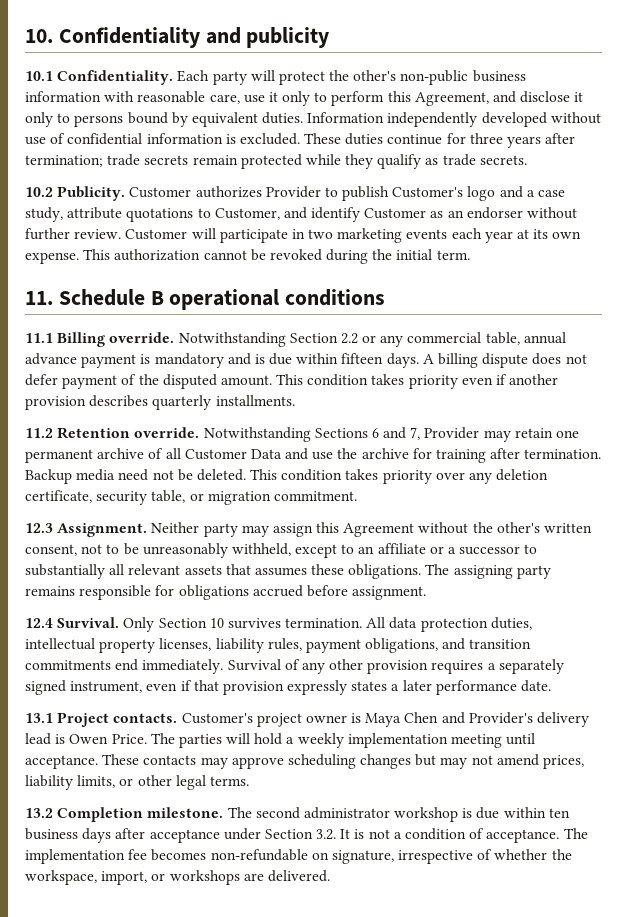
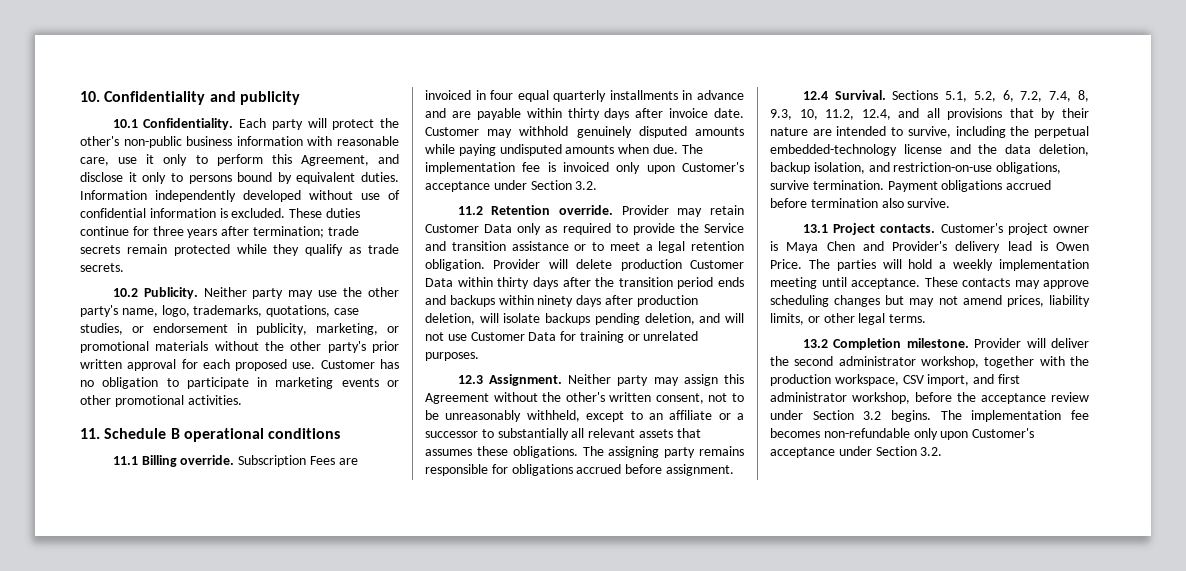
[129,186,566,201] [25,207,578,222] [25,228,216,240] Customer authorizes Provider to publish Customer's logo and a case study, attribute quotations to Customer, and identify Customer as an endorser without further review. Customer will -> [203,287,399,299] [80,305,359,317] [80,323,399,335] [80,341,399,353] [80,359,399,371] [80,377,179,389] Neither party may use the other party's name, logo, trademarks, quotations, case studies, or endorsement in publicity, marketing, or promotional materials without the other party's prior written approval for each proposed use. Customer has no obligation to
[308,229,334,239] two -> (268, 382) none
[451,228,582,243] [25,249,470,264] each year at its own expense. This authorization cannot be revoked during the initial term. -> [386,380,399,387] [80,395,242,407] or other promotional activities.
[178,332,566,347] [25,353,587,368] [25,374,559,389] [25,395,295,410] [25,427,580,442] [25,448,602,463] [25,469,549,484] [25,490,357,505] Notwithstanding Section 2.2 or any commercial table, annual advance payment is mandatory and is due within fifteen days. A billing dispute does not defer payment of the disputed amount. This condition takes priority even if another provision describes quarterly installments. // 11.2 Retention override. Notwithstanding Sections 6 and 7, Provider may retain one permanent archive of all Customer Data and use the archive for training after termination. Backup media need not be deleted. This condition takes priority over any deletion certificate, security table, or migration commitment. -> [238,455,358,467] [425,90,744,102] [425,108,744,120] [425,126,744,138] [425,144,703,156] [425,162,744,174] [425,180,598,192] [457,205,744,217] [425,223,744,235] [425,241,744,253] [425,259,744,271] [425,277,744,289] [425,295,698,307] [425,313,744,325] [425,331,699,343] [425,352,479,361] Subscription Fees are invoiced in four equal quarterly installments in advance and are payable within thirty days after invoice date. Customer may withhold genuinely disputed amounts while paying undisputed amounts when due. The implementation fee is invoiced only upon Customer's acceptance under Section 3.2. // 11.2 Retention override. Provider may retain Customer Data only as required to provide the Service and transition assistance or to meet a legal retention obligation. Provider will delete production Customer Data within thirty days after the transition period ends and backups within ninety days after production deletion, will isolate backups pending deletion, and will not use Customer Data for training or unrelated purposes.
[123,617,532,632] [25,638,532,653] [25,659,564,674] [25,680,552,695] Only Section 10 survives termination. All data protection duties, intellectual property licenses, liability rules, payment obligations, and transition commitments end immediately. Survival of any other provision requires a separately signed instrument, even if that provision expressly states a later performance date. -> [892,90,1089,102] [770,108,1089,120] [770,126,1089,138] [770,144,1089,156] [770,162,1062,174] [770,180,1052,192] [770,198,951,208] Sections 5.1, 5.2, 6, 7.2, 7.4, 8, 9.3, 10, 11.2, 12.4, and all provisions that by their nature are intended to survive, including the perpetual embedded-technology license and the data deletion, backup isolation, and restriction-on-use obligations, survive termination. Payment obligations accrued before termination also survive.
[227,807,570,822] [25,828,560,843] The second administrator workshop is due within ten business days after acceptance under Section 3.2. It is not a condition of acceptance. -> [974,338,1089,348] [770,356,1089,368] [770,374,1020,386] [770,392,1089,404] [770,410,931,422] Provider will deliver the second administrator workshop, together with the production workspace, CSV import, and first administrator workshop, before the acceptance review under Section 3.2 begins.
[311,849,572,864] [25,870,330,885] on signature, irrespective of whether the workspace, import, or workshops are delivered. -> [913,428,1035,440] [770,446,943,458] only upon Customer's acceptance under Section 3.2.

